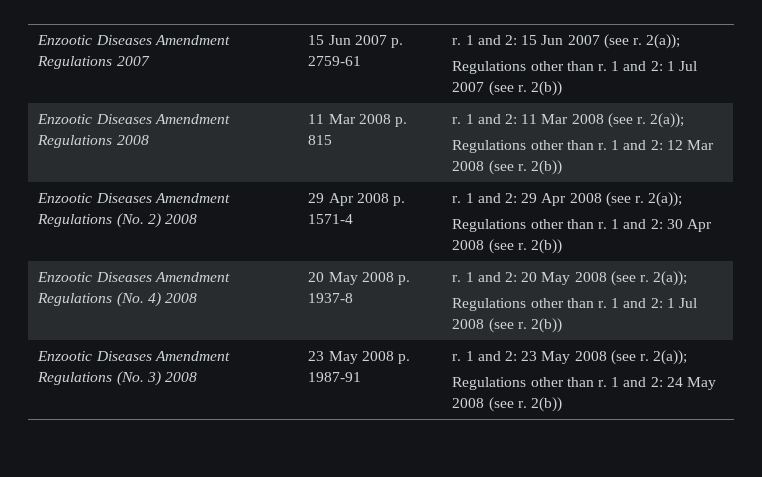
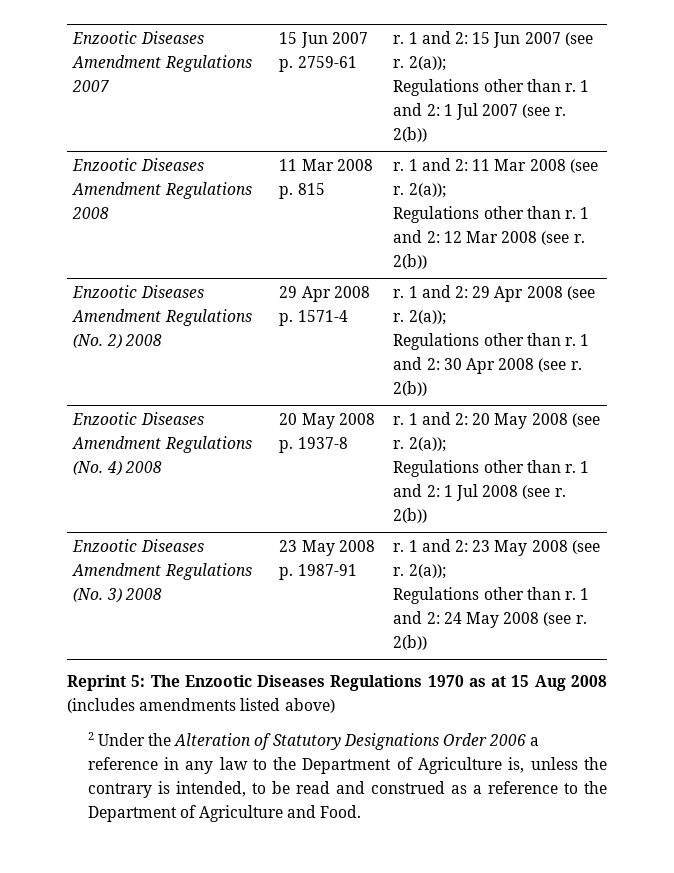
(562, 404) none -> [67,675,607,691] [67,698,335,713] [87,732,540,750] [87,757,608,774] [87,781,607,798] [87,805,362,822] // Reprint 5: The Enzootic Diseases Regulations 1970 as at 15 Aug 2008 (includes amendments listed above) // 2 Under the Alteration of Statutory Designations Order 2006 a reference in any law to the Department of Agriculture is, unless the contrary is intended, to be read and construed as a reference to the Department of Agriculture and Food.

